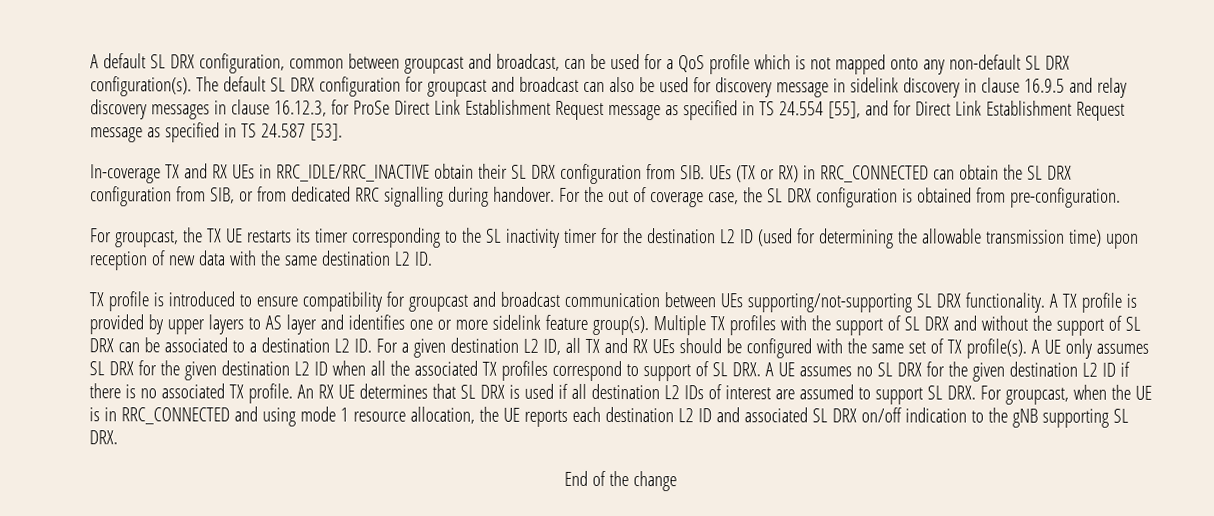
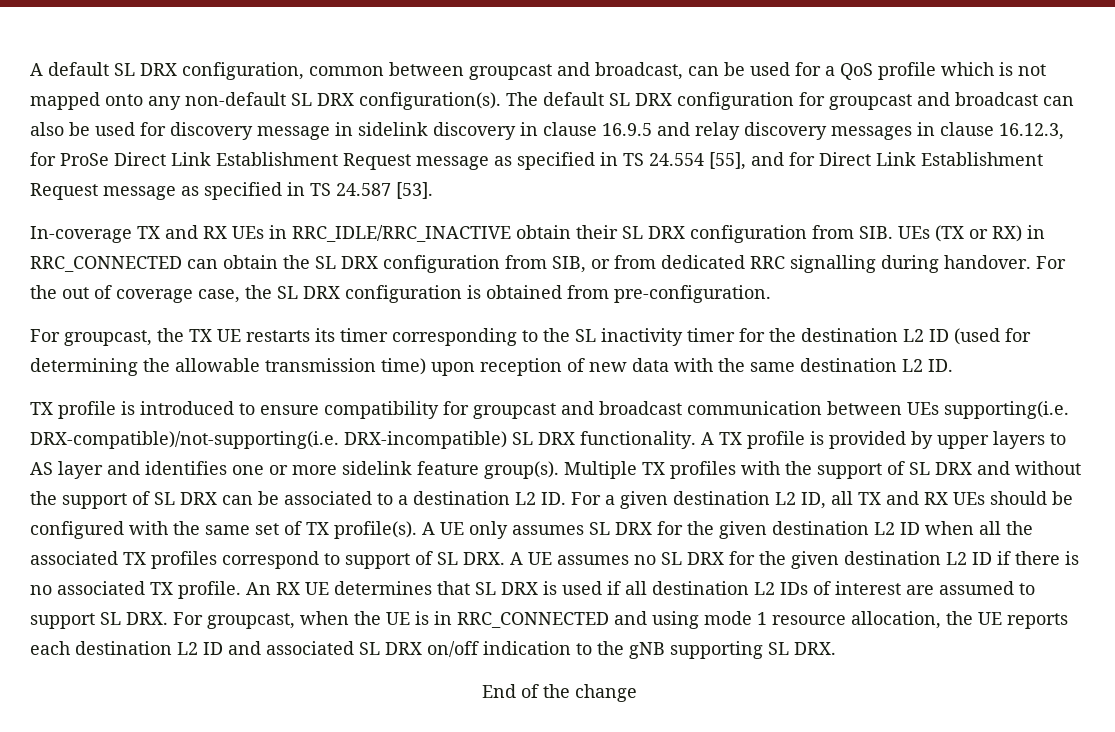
[746,293,912,313] supporting/not-supporting -> [944,401,1069,419] [30,431,507,449] supporting(i.e. DRX-compatible)/not-supporting(i.e. DRX-incompatible)

